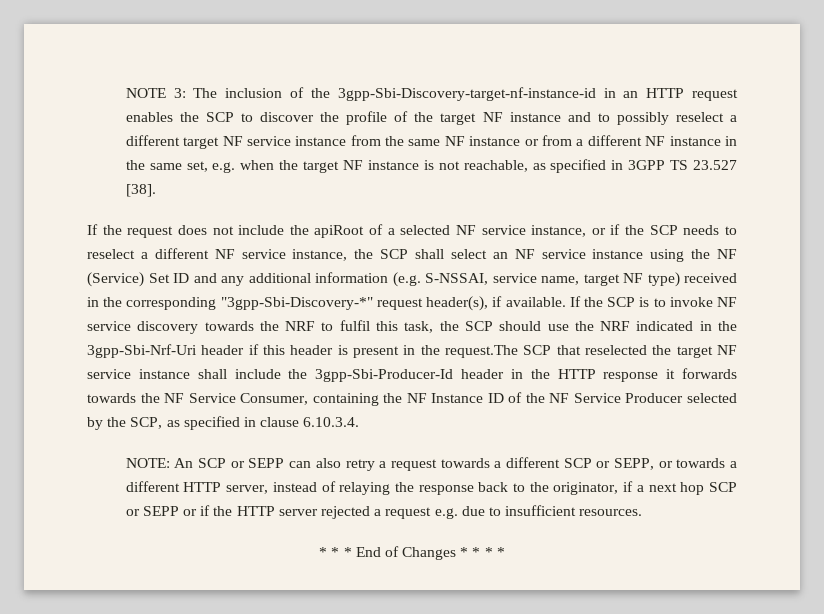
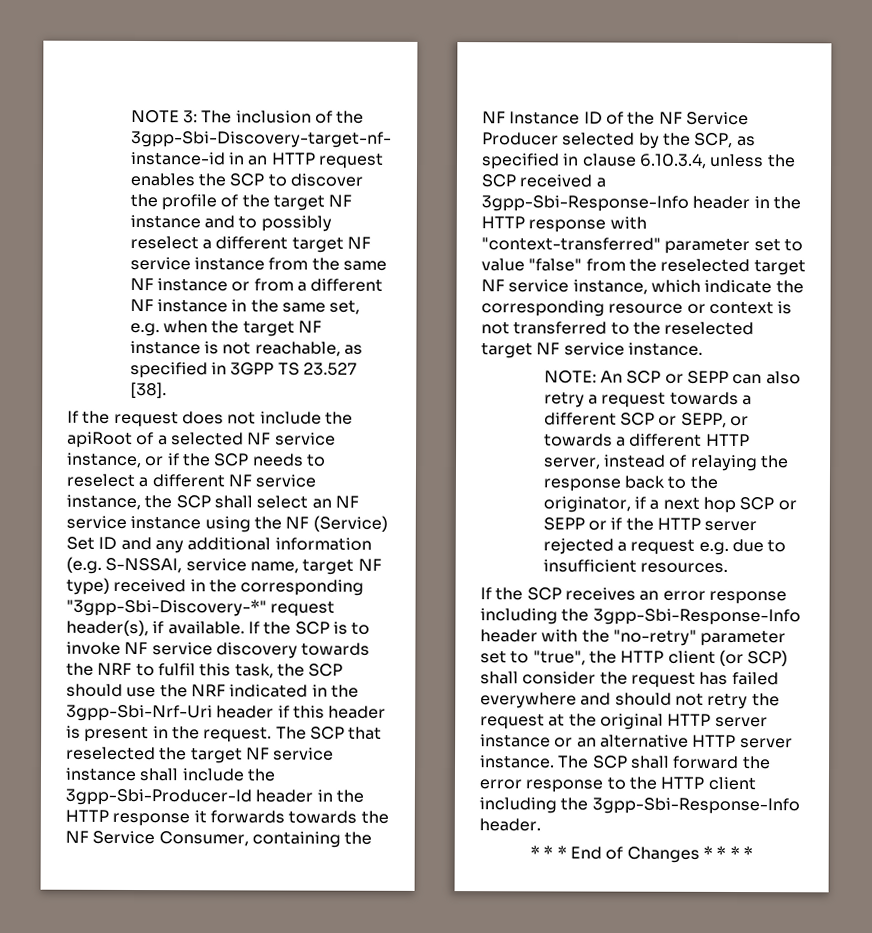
[445,345,518,358] request.The -> [203,726,307,743] request. The
[303,417,360,427] 6.10.3.4. -> [638,153,796,169] [481,174,606,188] [481,195,801,212] [481,216,647,233] [481,237,803,255] [481,258,806,276] [481,279,804,295] [481,300,793,317] [481,321,755,336] [481,342,703,359] 6.10.3.4, unless the SCP received a 3gpp-Sbi-Response-Info header in the HTTP response with "context-transferred" parameter set to value "false" from the reselected target NF service instance, which indicate the corresponding resource or context is not transferred to the reselected target NF service instance.
(643, 512) none -> [480,587,787,605] [480,608,801,626] [480,629,787,647] [480,649,789,667] [480,671,779,688] [480,692,780,710] [480,713,768,730] [480,734,793,749] [479,755,771,770] [479,776,756,793] [479,797,800,815] [479,818,541,832] // If the SCP receives an error response including the 3gpp-Sbi-Response-Info header with the "no-retry" parameter set to "true", the HTTP client (or SCP) shall consider the request has failed everywhere and should not retry the request at the original HTTP server instance or an alternative HTTP server instance. The SCP shall forward the error response to the HTTP client including the 3gpp-Sbi-Response-Info header.

